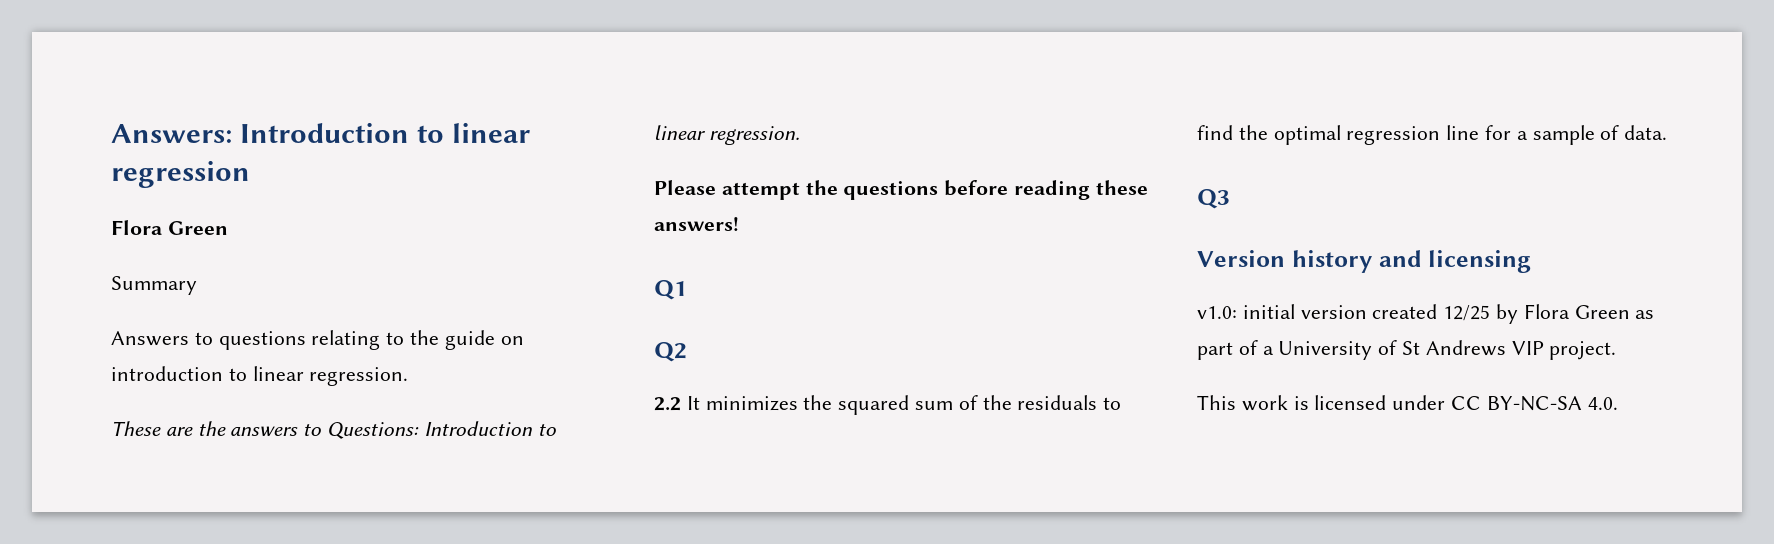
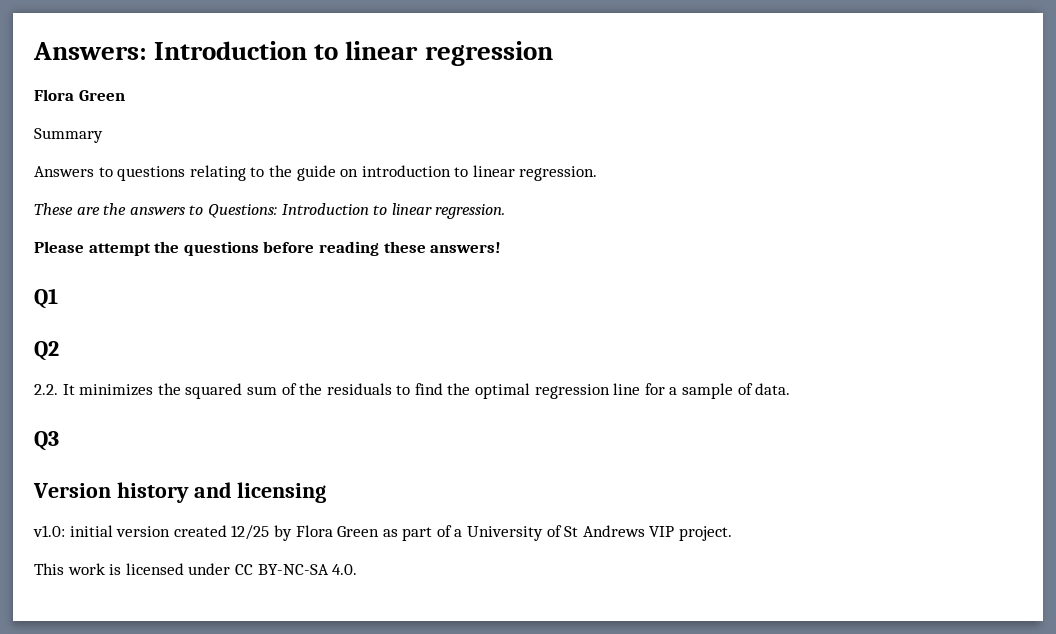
[654,397,681,411] 2.2 -> [34,384,58,395] 2.2.

